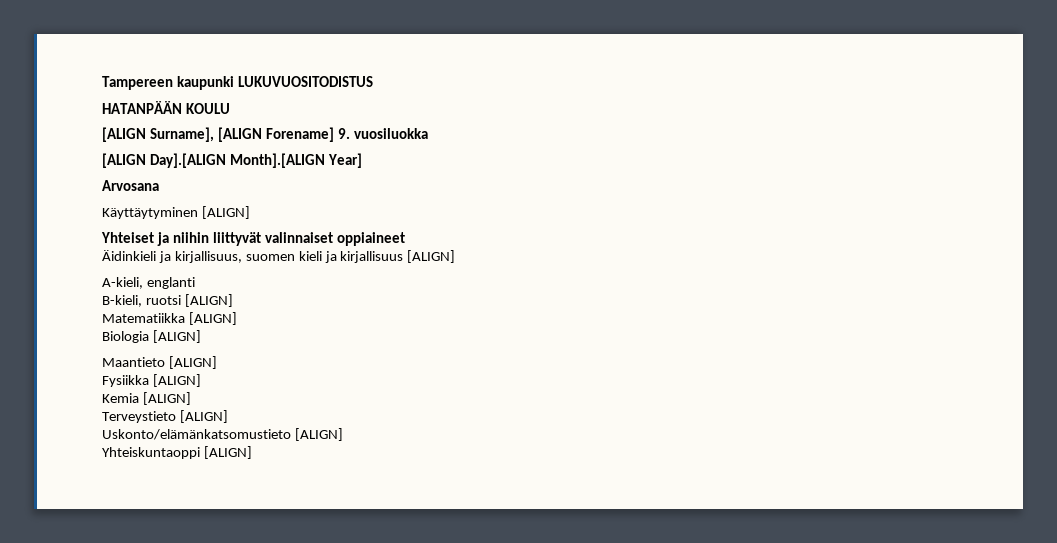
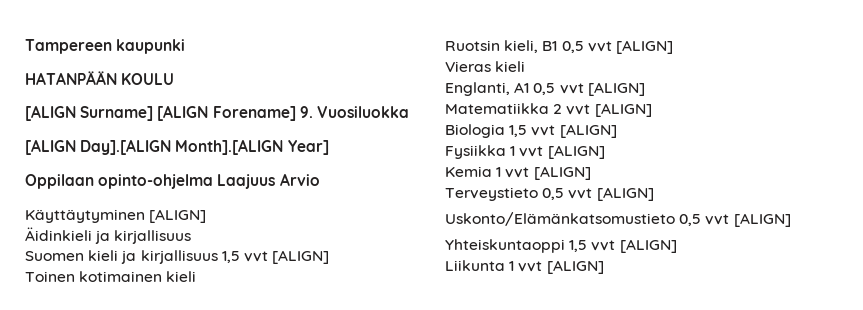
[237,76,373,87] LUKUVUOSITODISTUS -> (186, 46) none
[149,127,214,142] Surname], -> [80,106,154,121] Surname]
[353,128,428,139] vuosiluokka -> [316,106,409,118] Vuosiluokka
[102,180,159,191] [102,206,250,219] [101,232,405,246] Arvosana // Käyttäytyminen [ALIGN] // Yhteiset ja niihin liittyvät valinnaiset oppiaineet -> [25,173,320,189] [25,209,207,223] Oppilaan opinto-ohjelma Laajuus Arvio // Käyttäytyminen [ALIGN]
[174,251,295,263] kirjallisuus, suomen -> [114,230,192,244] [25,251,84,261] kirjallisuus // Suomen
[407,250,456,263] [102,277,195,289] [102,295,181,307] [ALIGN] // A-kieli, englanti // B-kieli, ruotsi -> [221,250,330,264] [25,271,197,282] [445,40,673,54] [445,61,526,72] [445,82,584,96] 1,5 vvt [ALIGN] // Toinen kotimainen kieli // Ruotsin kieli, B1 0,5 vvt [ALIGN] // Vieras kieli // Englanti, A1 0,5 vvt
(185, 318) none -> [553,104,591,115] 2 vvt
[152,330,201,343] [102,357,165,367] [ALIGN] // Maantieto -> [509,125,556,137] 1,5 vvt
(149, 381) none -> [510,146,544,157] 1 vvt
(139, 398) none -> [496,167,530,178] 1 vvt
[179,410,228,423] [102,429,291,440] [ALIGN] // Uskonto/elämänkatsomustieto -> [542,187,654,201] [445,212,730,226] 0,5 vvt [ALIGN] // Uskonto/Elämänkatsomustieto 0,5 vvt
[203,446,252,459] [ALIGN] -> [569,239,677,253] [445,260,604,274] 1,5 vvt [ALIGN] // Liikunta 1 vvt [ALIGN]

